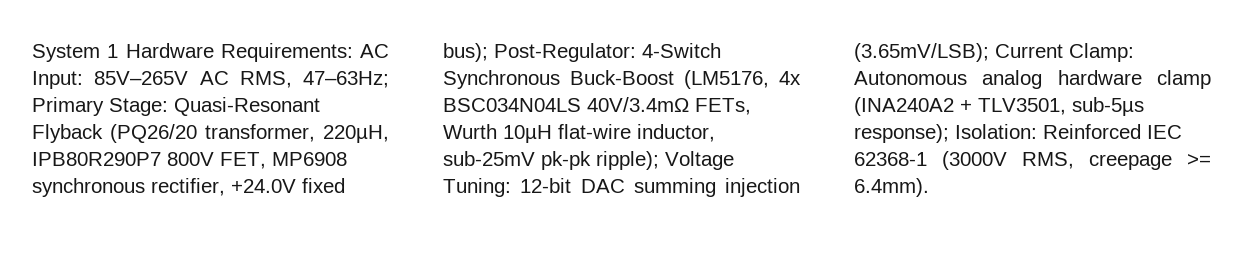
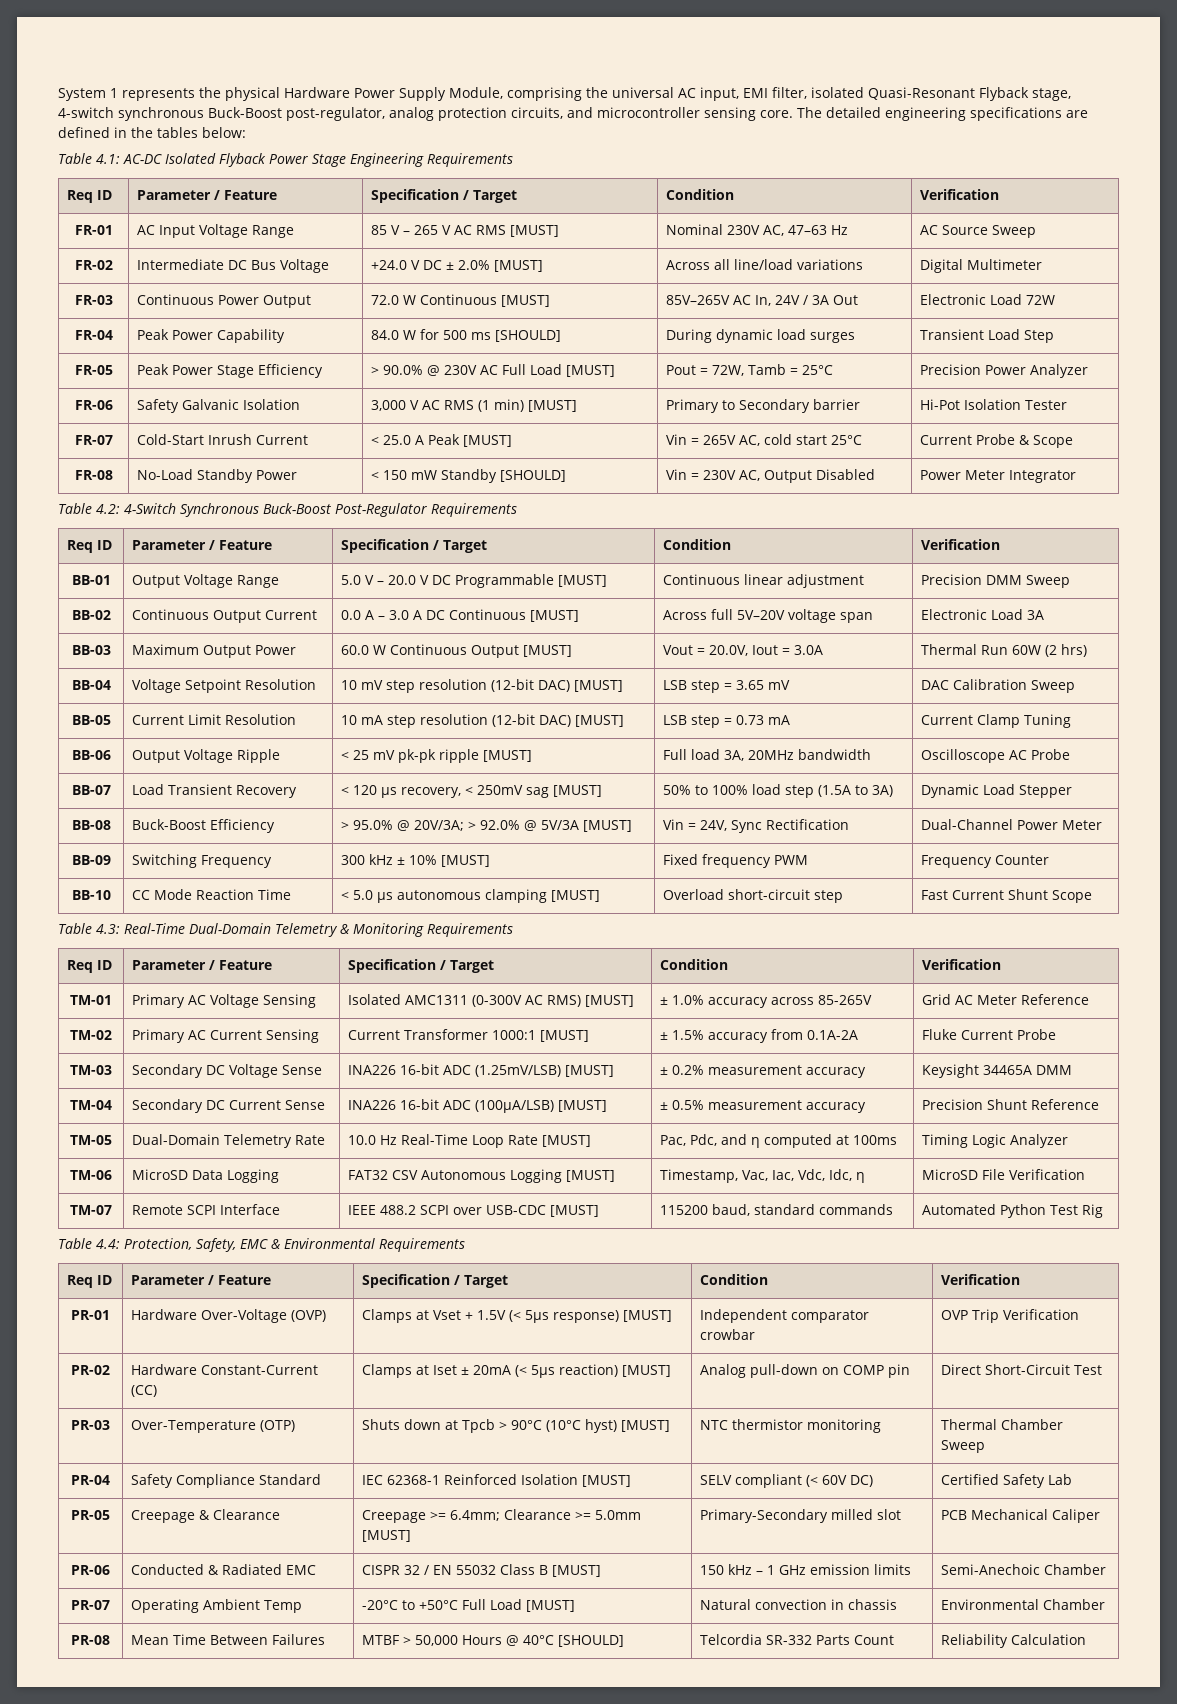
[125,43,389,62] [32,71,389,89] [32,97,320,116] [32,124,389,143] [32,152,347,169] [32,178,345,197] [443,43,721,62] [443,70,801,89] [443,97,751,115] [443,124,715,143] [443,151,734,170] [443,178,800,197] [854,43,1134,62] [854,70,1211,89] [854,97,1144,116] [854,124,1182,143] [854,151,1211,170] [854,178,929,197] Hardware Requirements: AC Input: 85V–265V AC RMS, 47–63Hz; Primary Stage: Quasi-Resonant Flyback (PQ26/20 transformer, 220µH, IPB80R290P7 800V FET, MP6908 synchronous rectifier, +24.0V fixed bus); Post-Regulator: 4-Switch Synchronous Buck-Boost (LM5176, 4x BSC034N04LS 40V/3.4mΩ FETs, Wurth 10µH flat-wire inductor, sub-25mV pk-pk ripple); Voltage Tuning: 12-bit DAC summing injection (3.65mV/LSB); Current Clamp: Autonomous analog hardware clamp (INA240A2 + TLV3501, sub-5µs response); Isolation: Reinforced IEC 62368-1 (3000V RMS, creepage >= 6.4mm). -> [122,87,1071,101] [58,107,1088,121] [58,127,246,138] [58,153,513,167] [66,190,112,203] [136,190,277,200] [370,189,517,203] [665,189,734,200] [919,189,999,200] [74,225,113,235] [136,224,294,238] [370,225,559,237] [665,224,848,236] [919,225,1036,238] [74,260,113,270] [136,259,329,273] [370,260,543,272] [665,259,863,270] [919,259,1042,273] [74,295,113,305] [136,294,311,308] [370,294,550,307] [665,295,858,306] [919,294,1055,305] [74,330,113,340] [136,329,285,343] [370,329,561,342] [665,329,855,343] [919,329,1054,343] [74,365,113,375] [136,364,323,378] [370,364,615,377] [665,364,833,376] [919,364,1088,378] [74,400,113,410] [136,399,300,413] [370,399,577,412] [665,399,860,413] [919,399,1067,410] [74,435,113,445] [136,434,308,445] [370,434,512,447] [665,434,862,446] [919,434,1073,448] [74,470,113,480] [136,469,297,483] [370,469,566,483] [665,469,875,483] [919,470,1076,483] [58,503,517,517] [66,540,112,553] [131,540,272,550] [340,539,487,553] [662,539,731,550] [920,539,1000,550] [71,575,111,585] [131,574,279,588] [340,574,607,588] [662,574,864,588] [920,574,1070,588] [71,610,111,620] [131,609,317,623] [340,609,579,622] [662,609,873,623] [920,609,1044,620] [71,645,111,655] [131,644,296,658] [340,644,572,658] [662,645,823,656] [920,644,1087,657] [71,680,111,690] [131,679,316,693] [340,679,623,693] [662,680,790,693] [920,679,1075,693] [71,715,111,725] [131,714,296,725] [340,714,624,728] [662,715,790,728] [920,714,1071,728] [71,750,111,760] [131,749,280,763] [340,749,532,763] [662,749,871,761] [920,749,1070,763] [71,785,111,795] [131,784,297,798] [340,785,602,798] [662,784,893,798] [920,784,1072,798] [71,820,111,830] [131,819,275,833] [340,820,632,832] [662,819,849,833] [920,819,1102,830] [71,855,111,865] [131,854,272,868] [340,854,490,867] [662,854,808,868] [920,855,1049,868] [71,890,111,900] [131,889,291,900] [340,889,600,903] [662,889,843,903] [920,889,1092,903] [58,923,513,937] [66,960,112,973] [131,960,272,970] [347,959,494,973] [659,959,728,970] [921,959,1001,970] [70,995,112,1005] [131,994,316,1008] [347,994,634,1007] [659,995,872,1008] [921,994,1089,1005] [70,1030,112,1040] [131,1029,319,1043] [347,1029,589,1042] [659,1029,858,1043] [921,1029,1056,1040] [70,1065,112,1075] [131,1064,322,1078] [347,1064,614,1077] [659,1065,866,1078] [921,1064,1072,1078] [70,1100,112,1110] [131,1099,325,1113] [347,1099,607,1113] [659,1100,866,1113] [921,1099,1099,1110] [70,1135,112,1145] [131,1134,325,1148] [347,1134,591,1148] [659,1134,897,1148] [921,1134,1068,1148] [70,1170,112,1180] [131,1169,279,1183] [347,1169,615,1183] [659,1169,865,1183] [921,1169,1085,1180] [70,1205,112,1215] [131,1204,280,1215] [347,1205,599,1217] [659,1204,893,1216] [921,1204,1103,1218] [58,1238,465,1252] [66,1275,112,1288] [130,1275,271,1285] [361,1274,508,1288] [699,1274,768,1285] [940,1274,1020,1285] [71,1310,110,1320] [130,1309,326,1323] [361,1309,672,1323] [699,1309,869,1323] [699,1329,755,1340] [940,1309,1079,1323] [71,1365,110,1375] [130,1364,318,1375] [130,1385,157,1397] [361,1364,671,1378] [699,1364,910,1378] [940,1364,1102,1375] [71,1420,110,1430] [130,1420,295,1433] [361,1419,670,1433] [699,1419,881,1433] [940,1419,1063,1430] [940,1440,985,1453] [71,1475,110,1485] [130,1474,321,1488] [361,1474,631,1487] [699,1474,873,1488] [940,1474,1072,1488] [71,1510,110,1520] [130,1509,280,1523] [361,1509,641,1523] [361,1530,411,1542] [699,1509,901,1523] [940,1509,1100,1523] [71,1565,110,1575] [130,1564,316,1575] [361,1564,601,1577] [699,1564,911,1575] [940,1564,1106,1575] [71,1600,110,1610] [130,1599,302,1613] [361,1599,575,1612] [699,1599,897,1610] [940,1599,1105,1610] [71,1635,110,1645] [130,1634,325,1645] [361,1635,624,1647] [699,1634,894,1645] [940,1634,1086,1648] represents the physical Hardware Power Supply Module, comprising the universal AC input, EMI filter, isolated Quasi-Resonant Flyback stage, 4-switch synchronous Buck-Boost post-regulator, analog protection circuits, and microcontroller sensing core. The detailed engineering specifications are defined in the tables below: // Table 4.1: AC-DC Isolated Flyback Power Stage Engineering Requirements // Req ID | Parameter / Feature | Specification / Target | Condition | Verification // FR-01 | AC Input Voltage Range | 85 V – 265 V AC RMS [MUST] | Nominal 230V AC, 47–63 Hz | AC Source Sweep // FR-02 | Intermediate DC Bus Voltage | +24.0 V DC ± 2.0% [MUST] | Across all line/load variations | Digital Multimeter // FR-03 | Continuous Power Output | 72.0 W Continuous [MUST] | 85V–265V AC In, 24V / 3A Out | Electronic Load 72W // FR-04 | Peak Power Capability | 84.0 W for 500 ms [SHOULD] | During dynamic load surges | Transient Load Step // FR-05 | Peak Power Stage Efficiency | > 90.0% @ 230V AC Full Load [MUST] | Pout = 72W, Tamb = 25°C | Precision Power Analyzer // FR-06 | Safety Galvanic Isolation | 3,000 V AC RMS (1 min) [MUST] | Primary to Secondary barrier | Hi-Pot Isolation Tester // FR-07 | Cold-Start Inrush Current | < 25.0 A Peak [MUST] | Vin = 265V AC, cold start 25°C | Current Probe & Scope // FR-08 | No-Load Standby Power | < 150 mW Standby [SHOULD] | Vin = 230V AC, Output Disabled | Power Meter Integrator // Table 4.2: 4-Switch Synchronous Buck-Boost Post-Regulator Requirements // Req ID | Parameter / Feature | Specification / Target | Condition | Verification // BB-01 | Output Voltage Range | 5.0 V – 20.0 V DC Programmable [MUST] | Continuous linear adjustment | Precision DMM Sweep // BB-02 | Continuous Output Current | 0.0 A – 3.0 A DC Continuous [MUST] | Across full 5V–20V voltage span | Electronic Load 3A // BB-03 | Maximum Output Power | 60.0 W Continuous Output [MUST] | Vout = 20.0V, Iout = 3.0A | Thermal Run 60W (2 hrs) // BB-04 | Voltage Setpoint Resolution | 10 mV step resolution (12-bit DAC) [MUST] | LSB step = 3.65 mV | DAC Calibration Sweep // BB-05 | Current Limit Resolution | 10 mA step resolution (12-bit DAC) [MUST] | LSB step = 0.73 mA | Current Clamp Tuning // BB-06 | Output Voltage Ripple | < 25 mV pk-pk ripple [MUST] | Full load 3A, 20MHz bandwidth | Oscilloscope AC Probe // BB-07 | Load Transient Recovery | < 120 µs recovery, < 250mV sag [MUST] | 50% to 100% load step (1.5A to 3A) | Dynamic Load Stepper // BB-08 | Buck-Boost Efficiency | > 95.0% @ 20V/3A; > 92.0% @ 5V/3A [MUST] | Vin = 24V, Sync Rectification | Dual-Channel Power Meter // BB-09 | Switching Frequency | 300 kHz ± 10% [MUST] | Fixed frequency PWM | Frequency Counter // BB-10 | CC Mode Reaction Time | < 5.0 µs autonomous clamping [MUST] | Overload short-circuit step | Fast Current Shunt Scope // Table 4.3: Real-Time Dual-Domain Telemetry & Monitoring Requirements // Req ID | Parameter / Feature | Specification / Target | Condition | Verification // TM-01 | Primary AC Voltage Sensing | Isolated AMC1311 (0-300V AC RMS) [MUST] | ± 1.0% accuracy across 85-265V | Grid AC Meter Reference // TM-02 | Primary AC Current Sensing | Current Transformer 1000:1 [MUST] | ± 1.5% accuracy from 0.1A-2A | Fluke Current Probe // TM-03 | Secondary DC Voltage Sense | INA226 16-bit ADC (1.25mV/LSB) [MUST] | ± 0.2% measurement accuracy | Keysight 34465A DMM // TM-04 | Secondary DC Current Sense | INA226 16-bit ADC (100µA/LSB) [MUST] | ± 0.5% measurement accuracy | Precision Shunt Reference // TM-05 | Dual-Domain Telemetry Rate | 10.0 Hz Real-Time Loop Rate [MUST] | Pac, Pdc, and η computed at 100ms | Timing Logic Analyzer // TM-06 | MicroSD Data Logging | FAT32 CSV Autonomous Logging [MUST] | Timestamp, Vac, Iac, Vdc, Idc, η | MicroSD File Verification // TM-07 | Remote SCPI Interface | IEEE 488.2 SCPI over USB-CDC [MUST] | 115200 baud, standard commands | Automated Python Test Rig // Table 4.4: Protection, Safety, EMC & Environmental Requirements // Req ID | Parameter / Feature | Specification / Target | Condition | Verification // PR-01 | Hardware Over-Voltage (OVP) | Clamps at Vset + 1.5V (< 5µs response) [MUST] | Independent comparator crowbar | OVP Trip Verification // PR-02 | Hardware Constant-Current (CC) | Clamps at Iset ± 20mA (< 5µs reaction) [MUST] | Analog pull-down on COMP pin | Direct Short-Circuit Test // PR-03 | Over-Temperature (OTP) | Shuts down at Tpcb > 90°C (10°C hyst) [MUST] | NTC thermistor monitoring | Thermal Chamber Sweep // PR-04 | Safety Compliance Standard | IEC 62368-1 Reinforced Isolation [MUST] | SELV compliant (< 60V DC) | Certified Safety Lab // PR-05 | Creepage & Clearance | Creepage >= 6.4mm; Clearance >= 5.0mm [MUST] | Primary-Secondary milled slot | PCB Mechanical Caliper // PR-06 | Conducted & Radiated EMC | CISPR 32 / EN 55032 Class B [MUST] | 150 kHz – 1 GHz emission limits | Semi-Anechoic Chamber // PR-07 | Operating Ambient Temp | -20°C to +50°C Full Load [MUST] | Natural convection in chassis | Environmental Chamber // PR-08 | Mean Time Between Failures | MTBF > 50,000 Hours @ 40°C [SHOULD] | Telcordia SR-332 Parts Count | Reliability Calculation

